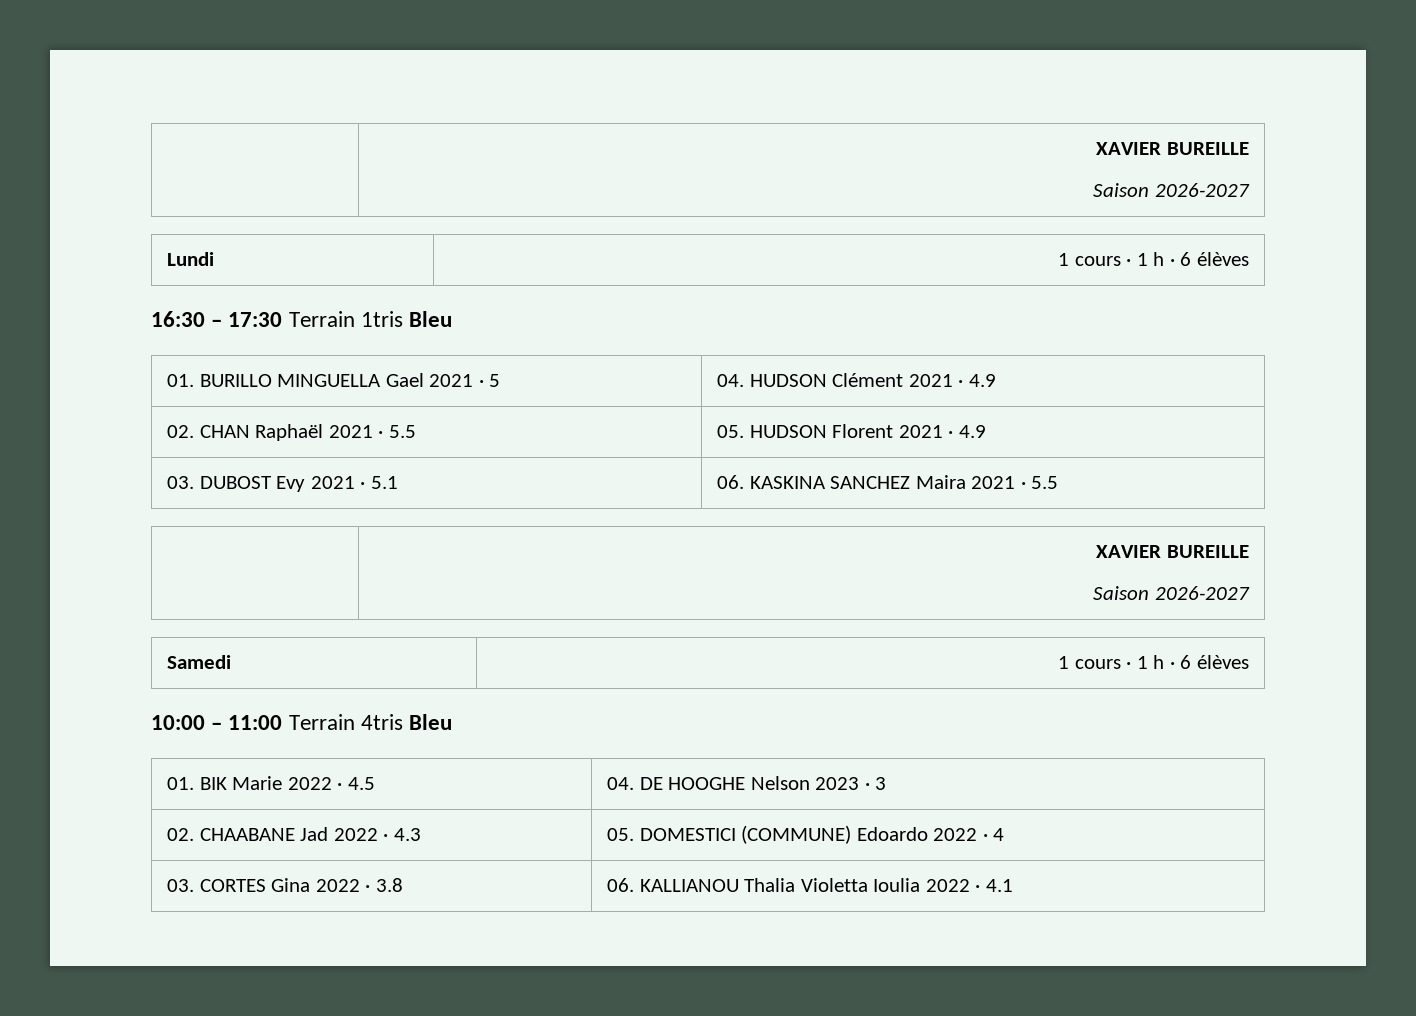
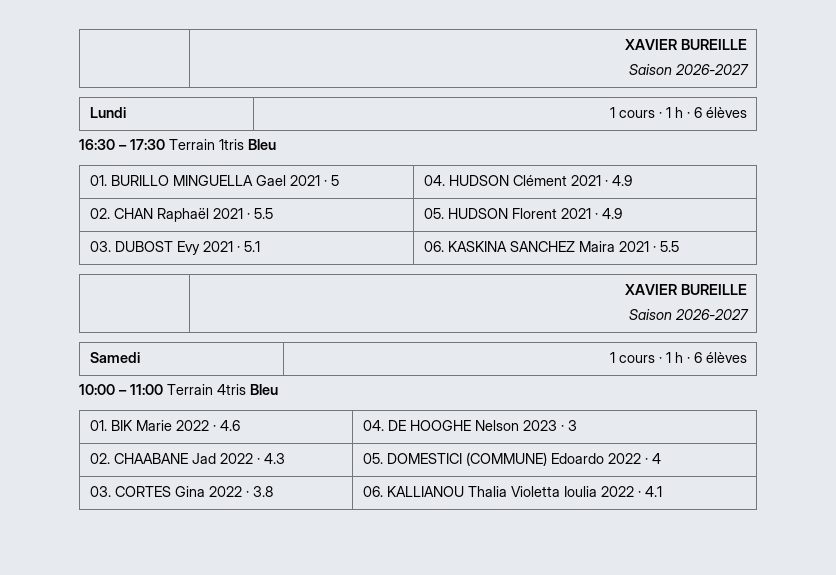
[347,777,375,790] 4.5 -> [219,420,240,431] 4.6

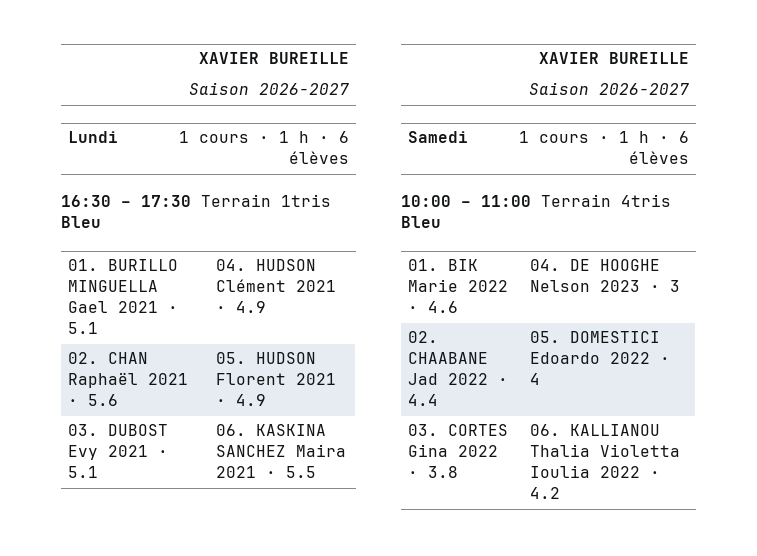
[330,175,339,186] 5 -> [68,322,99,334] 5.1
[253,208,273,219] 5.5 -> [88,394,119,406] 5.6
[263,453,285,464] 4.3 -> [408,394,439,406] 4.4
[465,452,547,466] (COMMUNE) -> (661, 337) none
[644,486,662,497] 4.1 -> [530,487,561,499] 4.2

